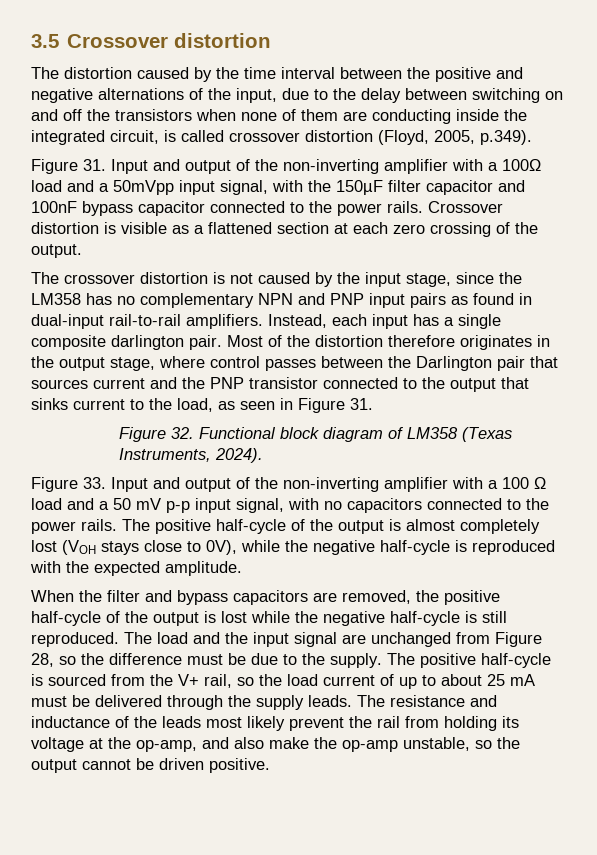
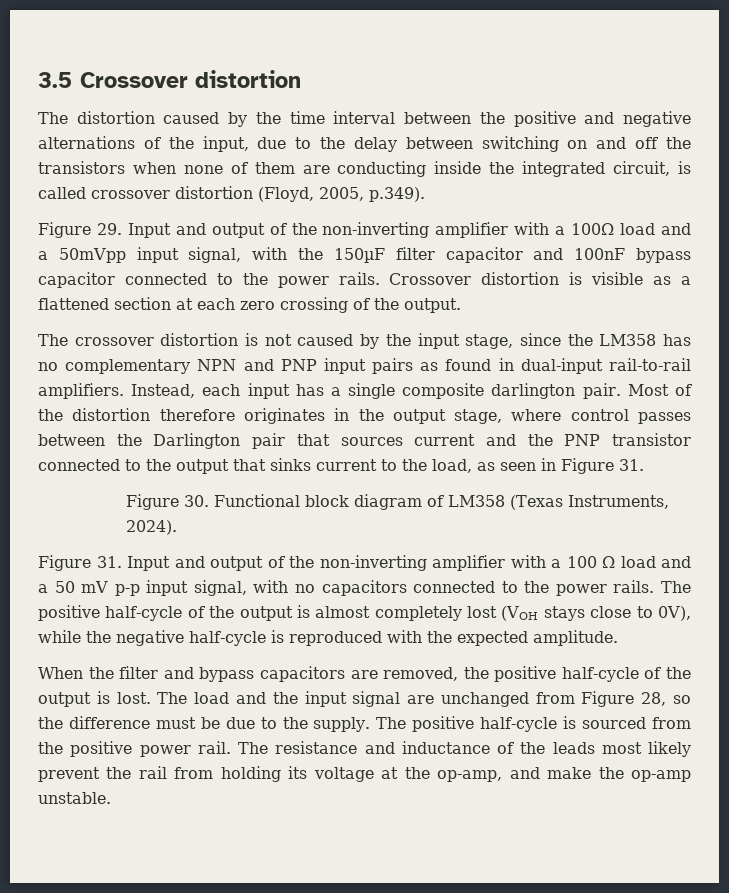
[83,159,106,171] 31. -> [96,223,122,235] 29.
[171,427,195,439] 32. -> [184,495,210,507] 30.
[83,477,106,489] 33. -> [96,556,122,568] 31.
[221,611,507,626] [31,632,119,647] lost while the negative half-cycle is still reproduced. -> [116,692,151,704] lost.
[178,674,535,689] [31,695,352,710] V+ rail, so the load current of up to about 25 mA must be delivered through the supply leads. -> [70,741,231,757] positive power rail.
[234,737,264,749] also -> (540, 773) none
[403,737,520,751] [31,758,270,773] unstable, so the output cannot be driven positive. -> [38,792,111,804] unstable.

